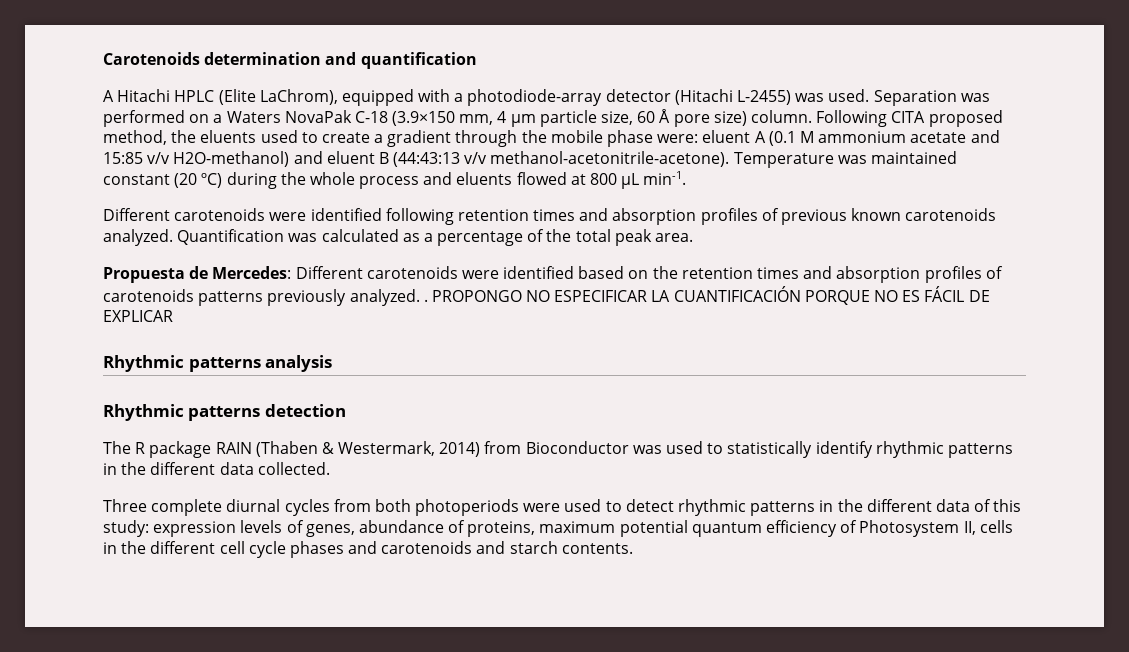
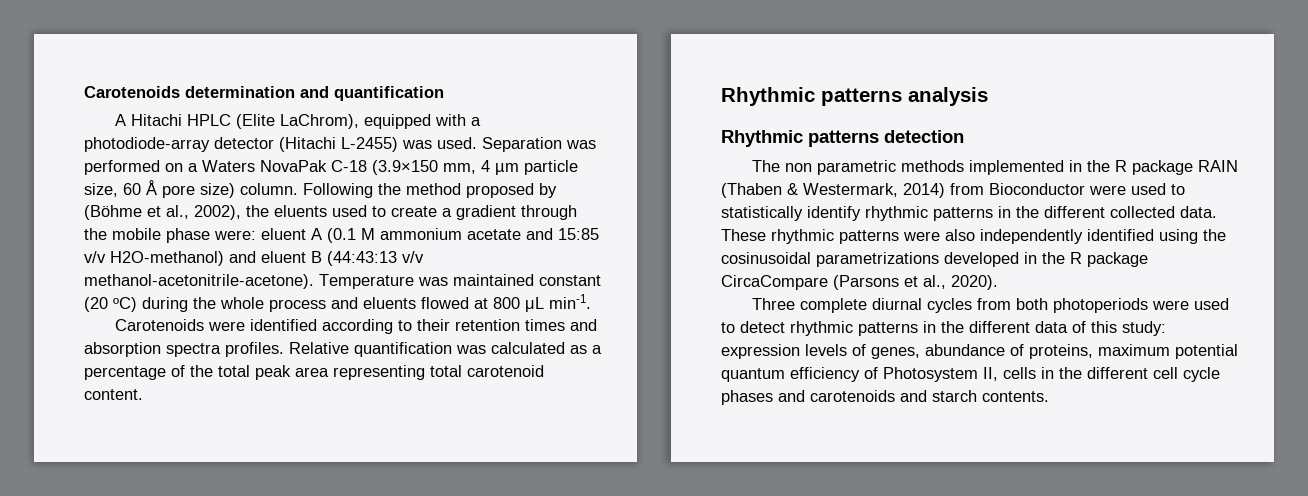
[891,110,1003,127] [103,130,167,145] CITA proposed method, -> [378,183,557,198] [84,205,241,220] the method proposed by (Böhme et al., 2002),
[103,208,997,225] [103,229,285,246] Different carotenoids were identified following retention times and absorption profiles of previous known carotenoids analyzed. Quantification -> [114,319,597,334] [84,342,452,357] Carotenoids were identified according to their retention times and absorption spectra profiles. Relative quantification
[655,233,694,242] [103,266,1003,283] [103,286,990,306] [103,310,173,322] area. // Propuesta de Mercedes: Different carotenoids were identified based on the retention times and absorption profiles of carotenoids patterns previously analyzed. . PROPONGO NO ESPECIFICAR LA CUANTIFICACIÓN PORQUE NO ES FÁCIL DE EXPLICAR -> [295,365,544,380] [84,389,143,400] area representing total carotenoid content.
(131, 447) none -> [784,160,1110,175] non parametric methods implemented in the
[632,445,662,454] was -> [1089,185,1126,195] were
[219,462,330,475] data collected. -> [1110,206,1217,218] [721,229,1226,244] [721,252,1148,267] [721,275,998,290] collected data. These rhythmic patterns were also independently identified using the cosinusoidal parametrizations developed in the R package CircaCompare (Parsons et al., 2020).

